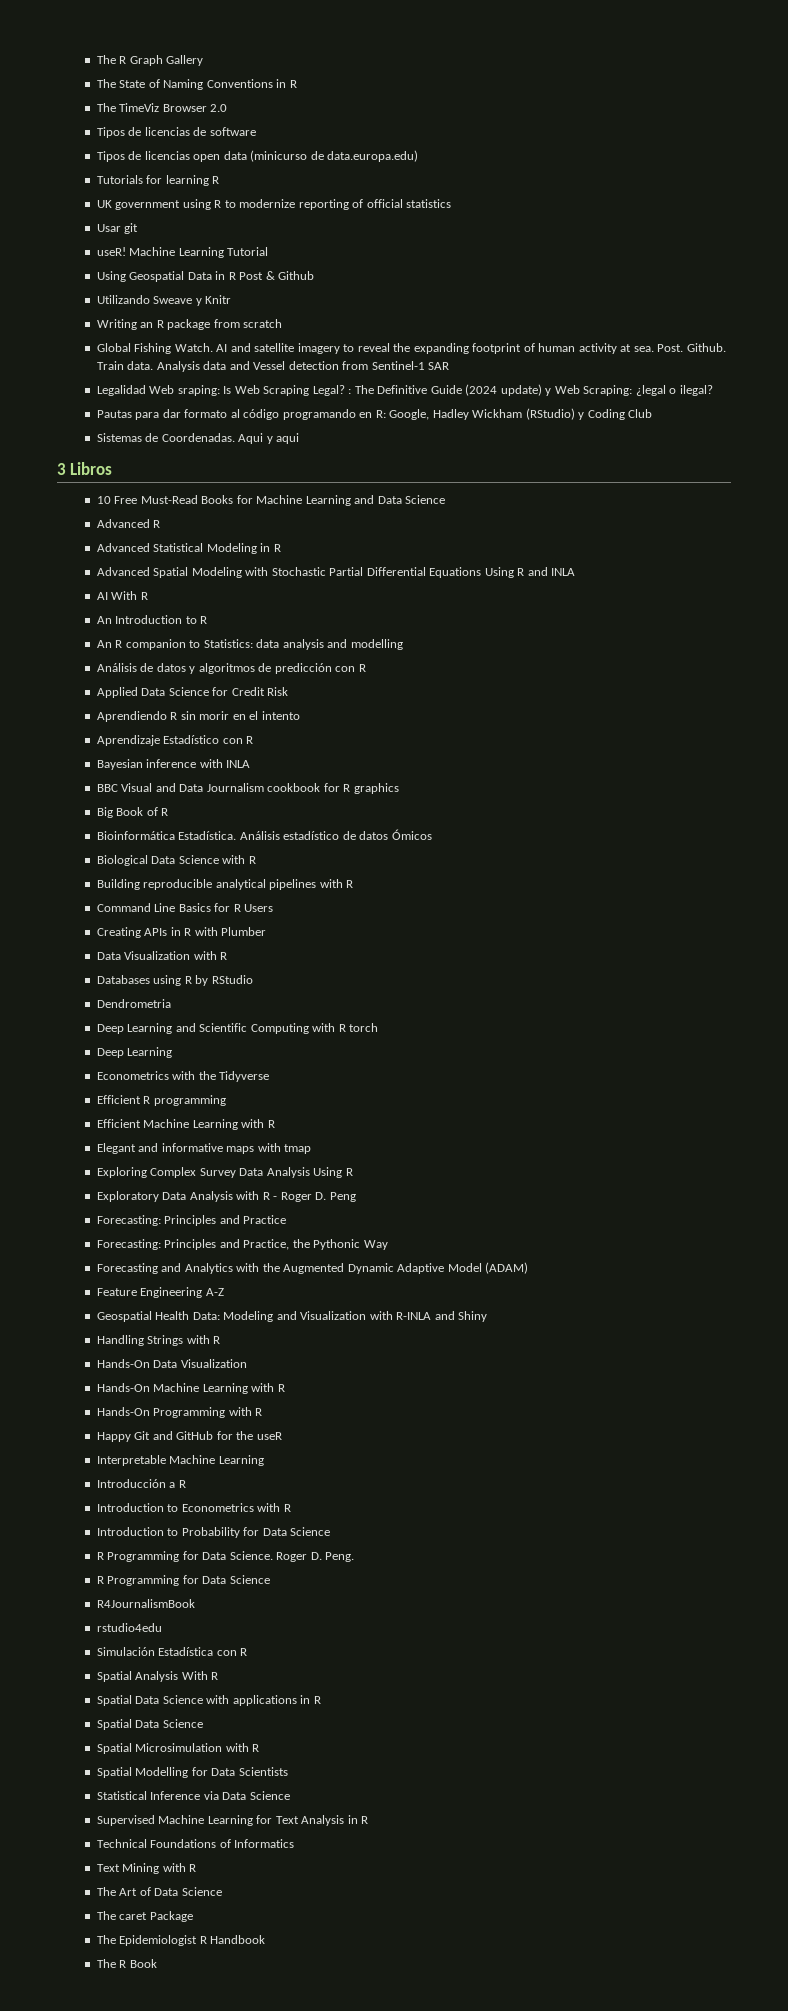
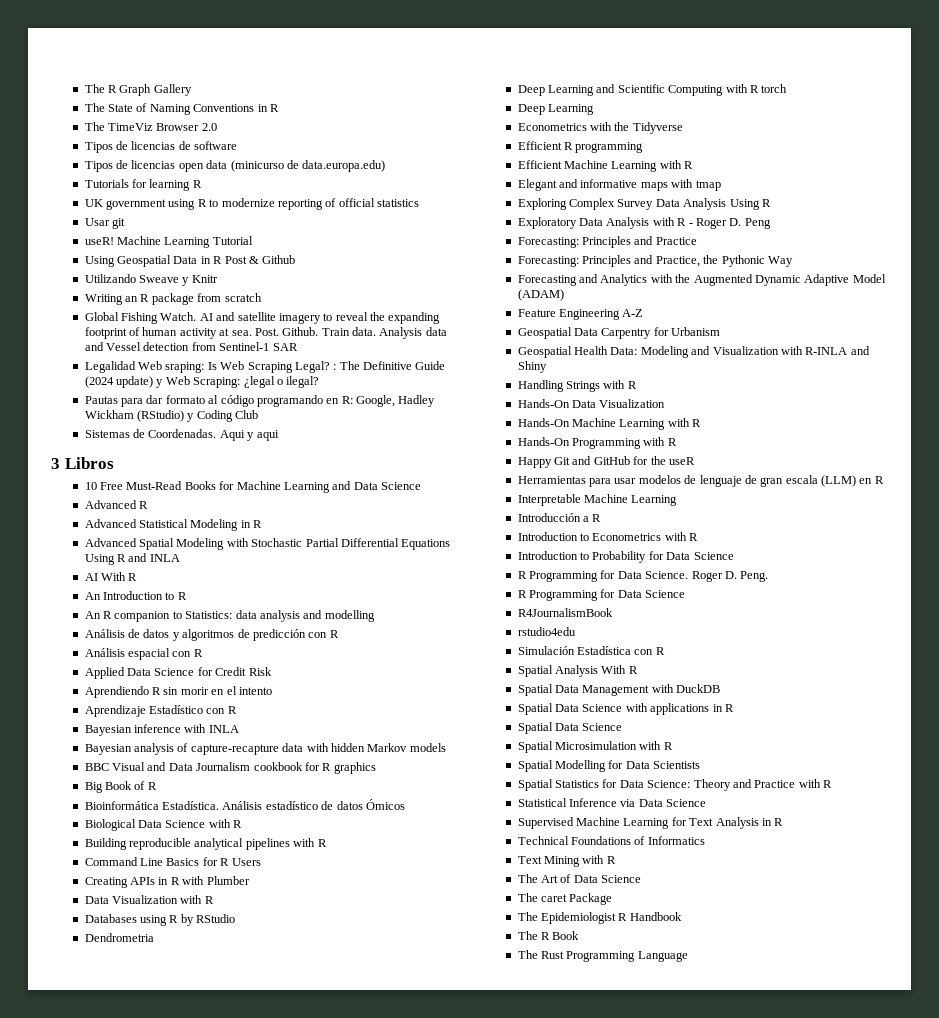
(366, 668) none -> [84,648,203,660] // Análisis espacial con R
(251, 764) none -> [84,743,446,755] // Bayesian analysis of capture-recapture data with hidden Markov models
(224, 1292) none -> [517,327,721,339] // Geospatial Data Carpentry for Urbanism
(282, 1436) none -> [517,475,884,487] // Herramientas para usar modelos de lenguaje de gran escala (LLM) en R
(219, 1676) none -> [517,684,721,696] // Spatial Data Management with DuckDB
(288, 1771) none -> [517,779,833,791] // Spatial Statistics for Data Science: Theory and Practice with R
(157, 1963) none -> [517,950,688,962] // The Rust Programming Language

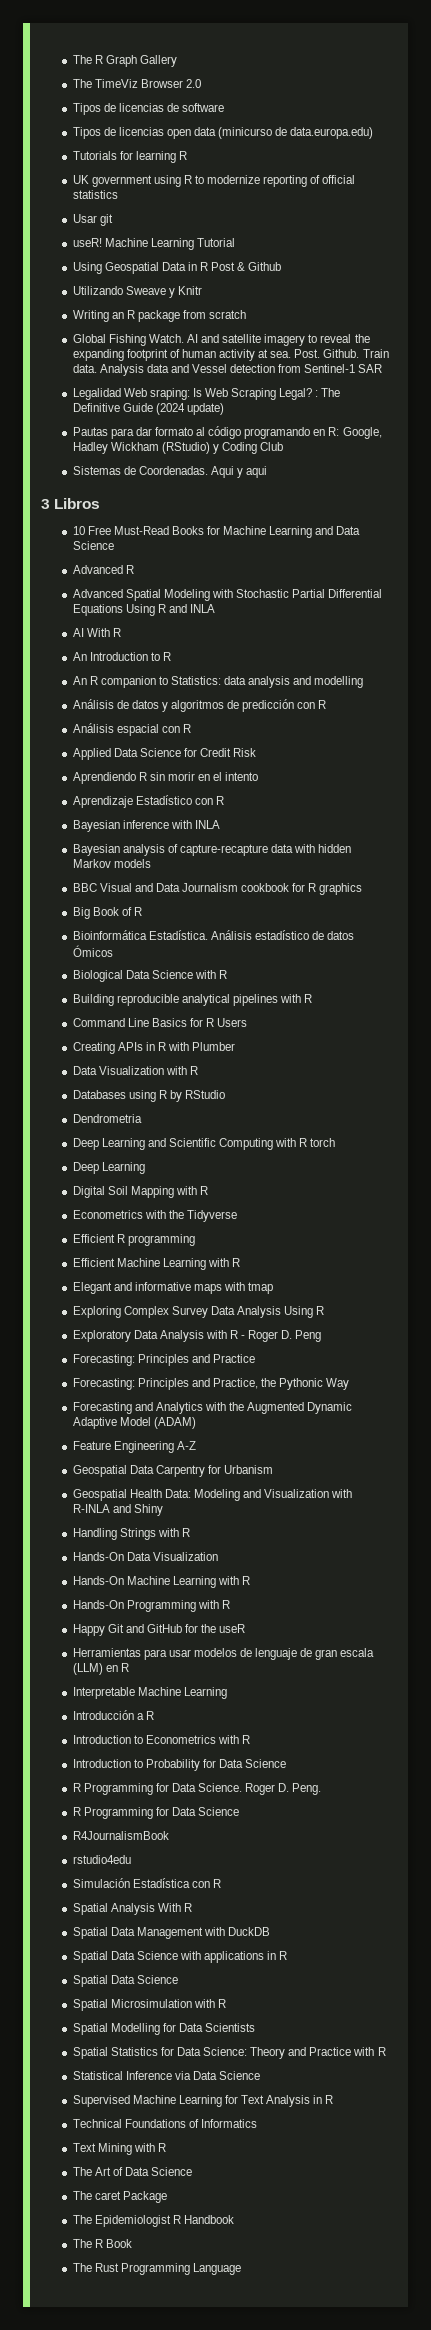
[84,103,279,115] // The State of Naming Conventions in R -> (177, 61) none
[156,376,320,388] y Web Scraping: ¿legal o ilegal? -> (224, 409) none
[84,519,263,531] // Advanced Statistical Modeling in R -> (134, 569) none
(595, 109) none -> [72,1186,209,1198] // Digital Soil Mapping with R

